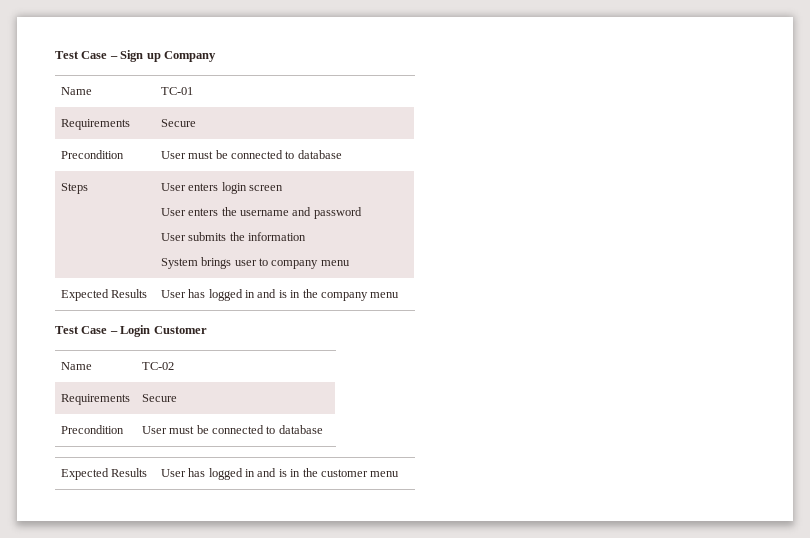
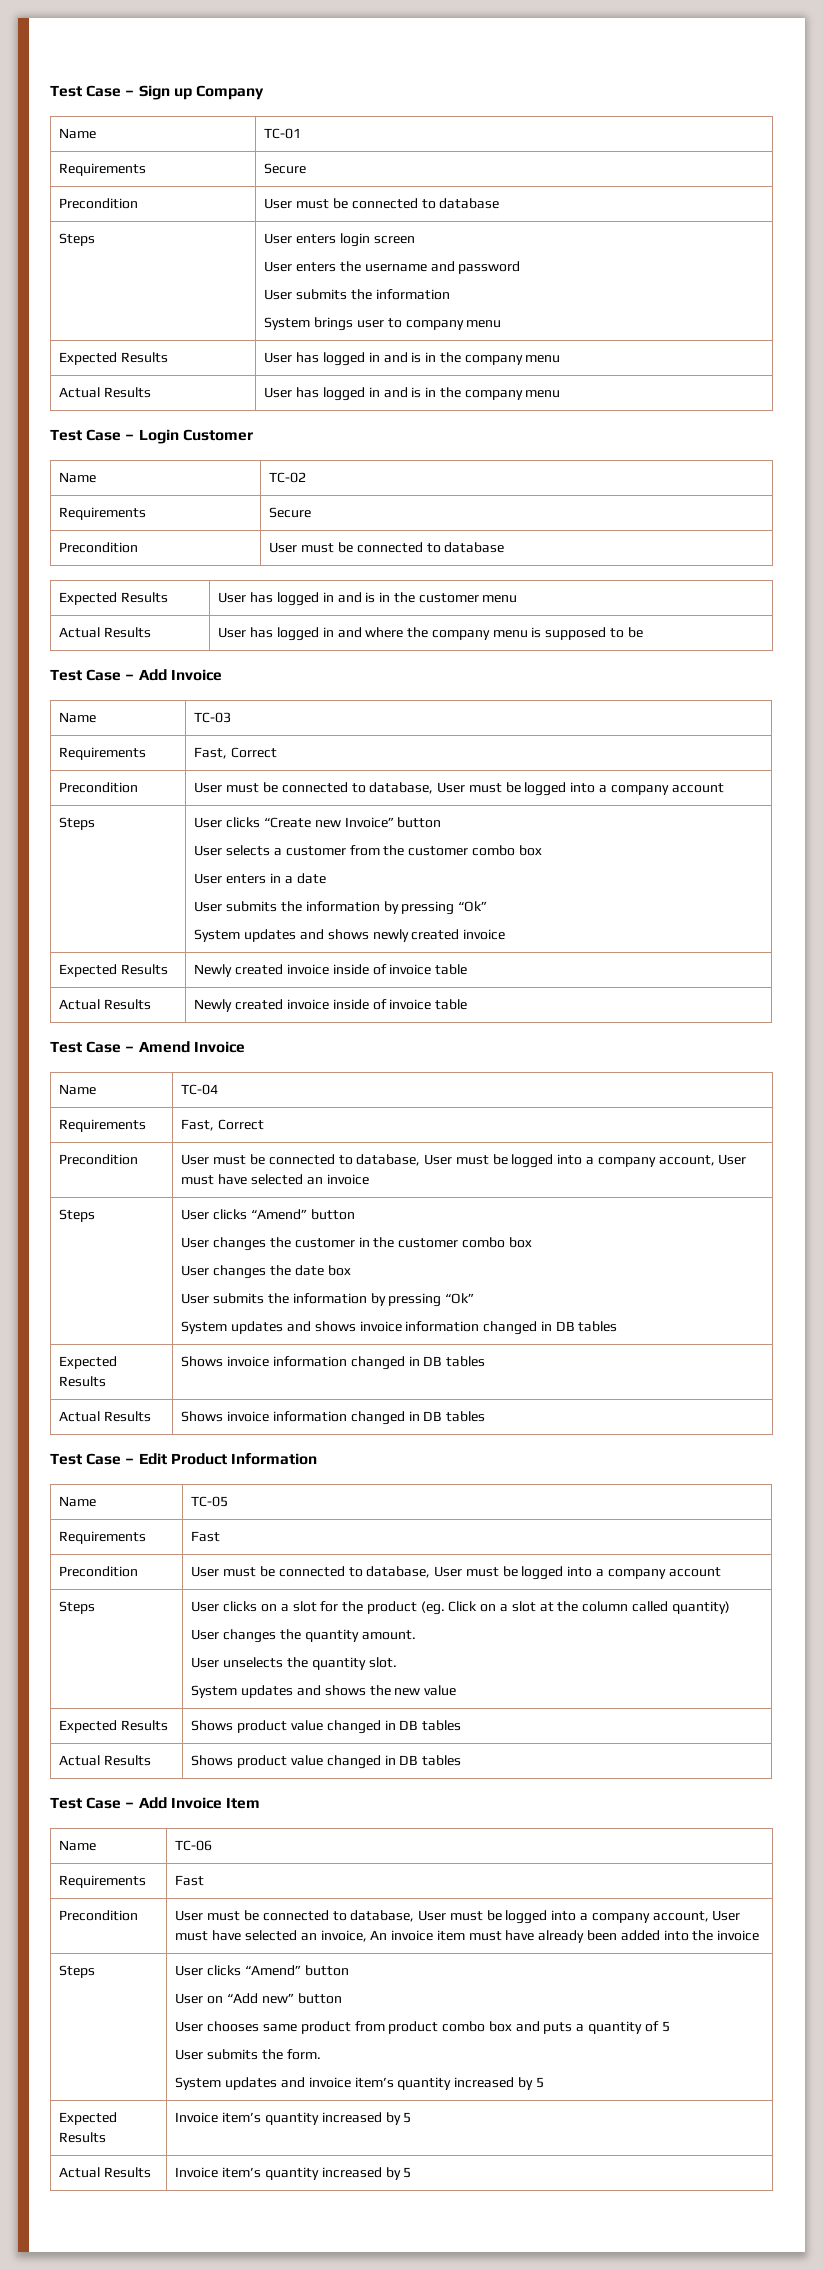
(400, 295) none -> [59,387,152,398] [264,387,561,401] // Actual Results | User has logged in and is in the company menu
(400, 474) none -> [59,627,152,638] [218,627,643,641] [50,669,222,681] [59,712,97,723] [194,712,232,723] [59,747,147,760] [194,747,278,759] [59,782,139,793] [194,782,724,796] [59,817,96,830] [194,817,442,828] [194,845,542,856] [194,873,326,884] [194,901,488,915] [194,929,506,942] [59,964,169,977] [194,964,468,977] [59,999,152,1010] [194,999,468,1012] [50,1041,245,1053] [59,1084,97,1095] [181,1084,219,1095] [59,1119,147,1132] [181,1119,265,1131] [59,1154,139,1165] [181,1154,747,1168] [181,1174,369,1185] [59,1209,96,1222] [181,1209,355,1220] [181,1237,532,1251] [181,1265,351,1279] [181,1293,475,1307] [181,1321,618,1335] [59,1356,118,1369] [59,1376,107,1387] [181,1356,486,1370] [59,1411,152,1422] [181,1411,486,1425] [50,1453,317,1465] [59,1496,97,1507] [191,1496,229,1507] [59,1531,147,1544] [191,1531,221,1542] [59,1566,139,1577] [191,1566,721,1580] [59,1601,96,1614] [191,1601,730,1615] [191,1629,416,1643] [191,1657,397,1670] [191,1685,457,1698] [59,1720,169,1733] [191,1720,462,1734] [59,1755,152,1766] [191,1755,462,1769] [50,1797,260,1809] [59,1840,97,1851] [175,1840,213,1851] [59,1875,147,1888] [175,1875,205,1886] [59,1910,139,1921] [175,1910,741,1924] [175,1930,760,1943] [59,1965,96,1978] [175,1965,349,1976] [175,1993,342,2004] [175,2021,670,2034] [175,2049,321,2060] [175,2077,544,2090] [59,2112,118,2125] [59,2132,107,2143] [175,2112,412,2125] [59,2167,152,2178] [175,2167,412,2180] // Actual Results | User has logged in and where the company menu is supposed to be // Test Case – Add Invoice // Name | TC-03 // Requirements | Fast, Correct // Precondition | User must be connected to database, User must be logged into a company account // Steps | User clicks “Create new Invoice” button // User selects a customer from the customer combo box // User enters in a date // User submits the information by pressing “Ok” // System updates and shows newly created invoice // Expected Results | Newly created invoice inside of invoice table // Actual Results | Newly created invoice inside of invoice table // Test Case – Amend Invoice // Name | TC-04 // Requirements | Fast, Correct // Precondition | User must be connected to database, User must be logged into a company account, User must have selected an invoice // Steps | User clicks “Amend” button // User changes the customer in the customer combo box // User changes the date box // User submits the information by pressing “Ok” // System updates and shows invoice information changed in DB tables // Expected Results | Shows invoice information changed in DB tables // Actual Results | Shows invoice information changed in DB tables // Test Case – Edit Product Information // Name | TC-05 // Requirements | Fast // Precondition | User must be connected to database, User must be logged into a company account // Steps | User clicks on a slot for the product (eg. Click on a slot at the column called quantity) // User changes the quantity amount. // User unselects the quantity slot. // System updates and shows the new value // Expected Results | Shows product value changed in DB tables // Actual Results | Shows product value changed in DB tables // Test Case – Add Invoice Item // Name | TC-06 // Requirements | Fast // Precondition | User must be connected to database, User must be logged into a company account, User must have selected an invoice, An invoice item must have already been added into the invoice // Steps | User clicks “Amend” button // User on “Add new” button // User chooses same product from product combo box and puts a quantity of 5 // User submits the form. // System updates and invoice item’s quantity increased by 5 // Expected Results | Invoice item’s quantity increased by 5 // Actual Results | Invoice item’s quantity increased by 5

